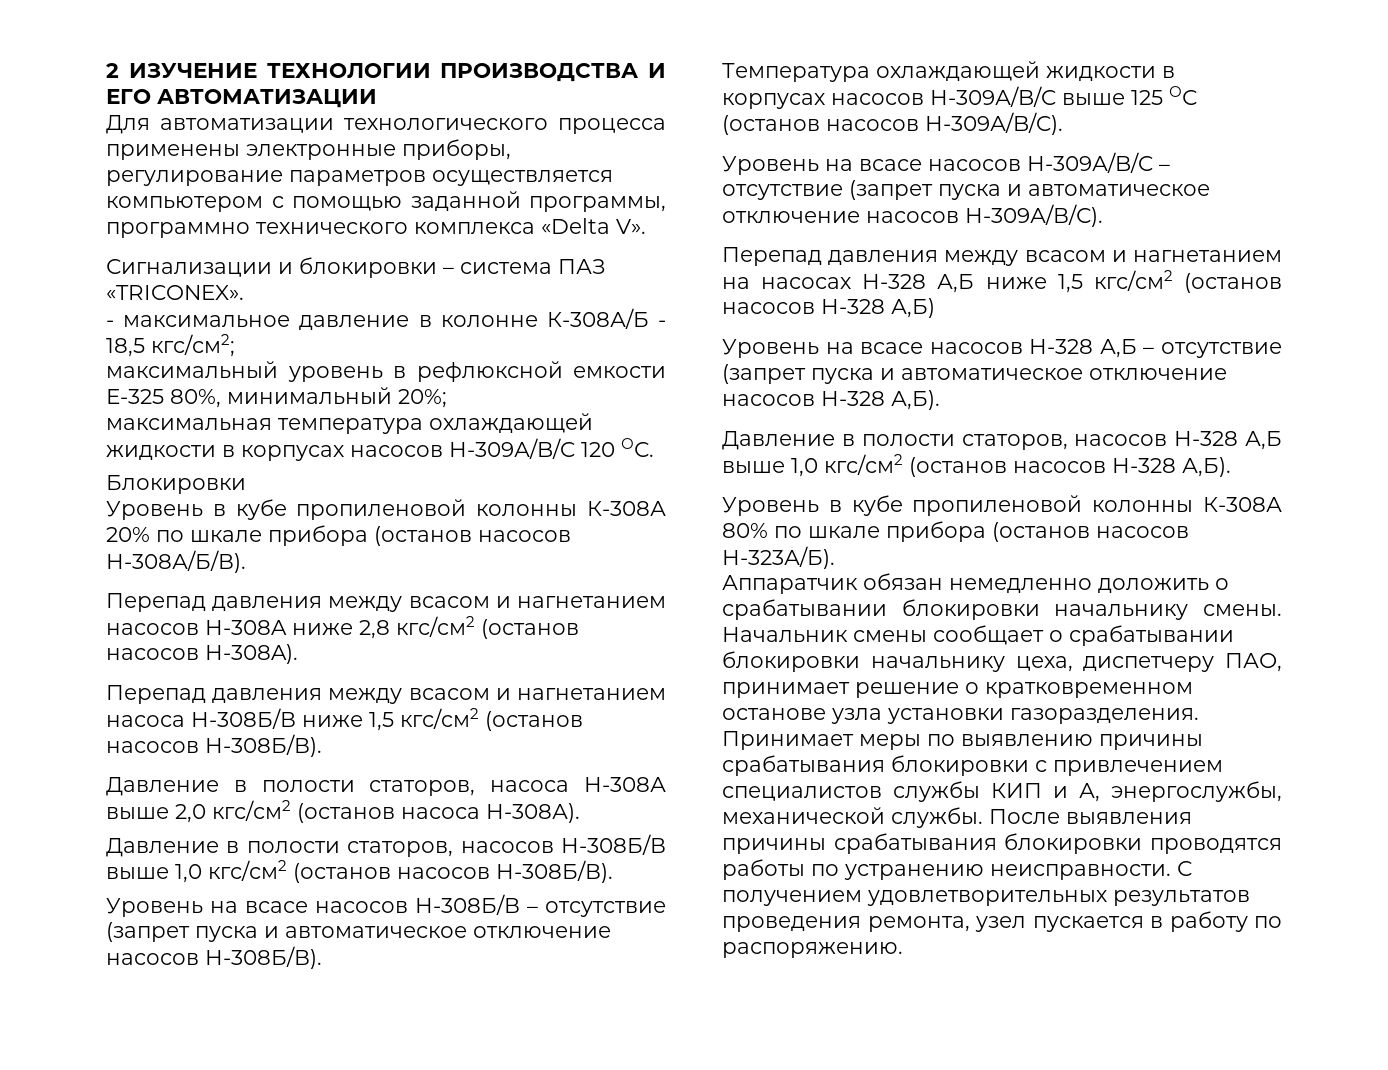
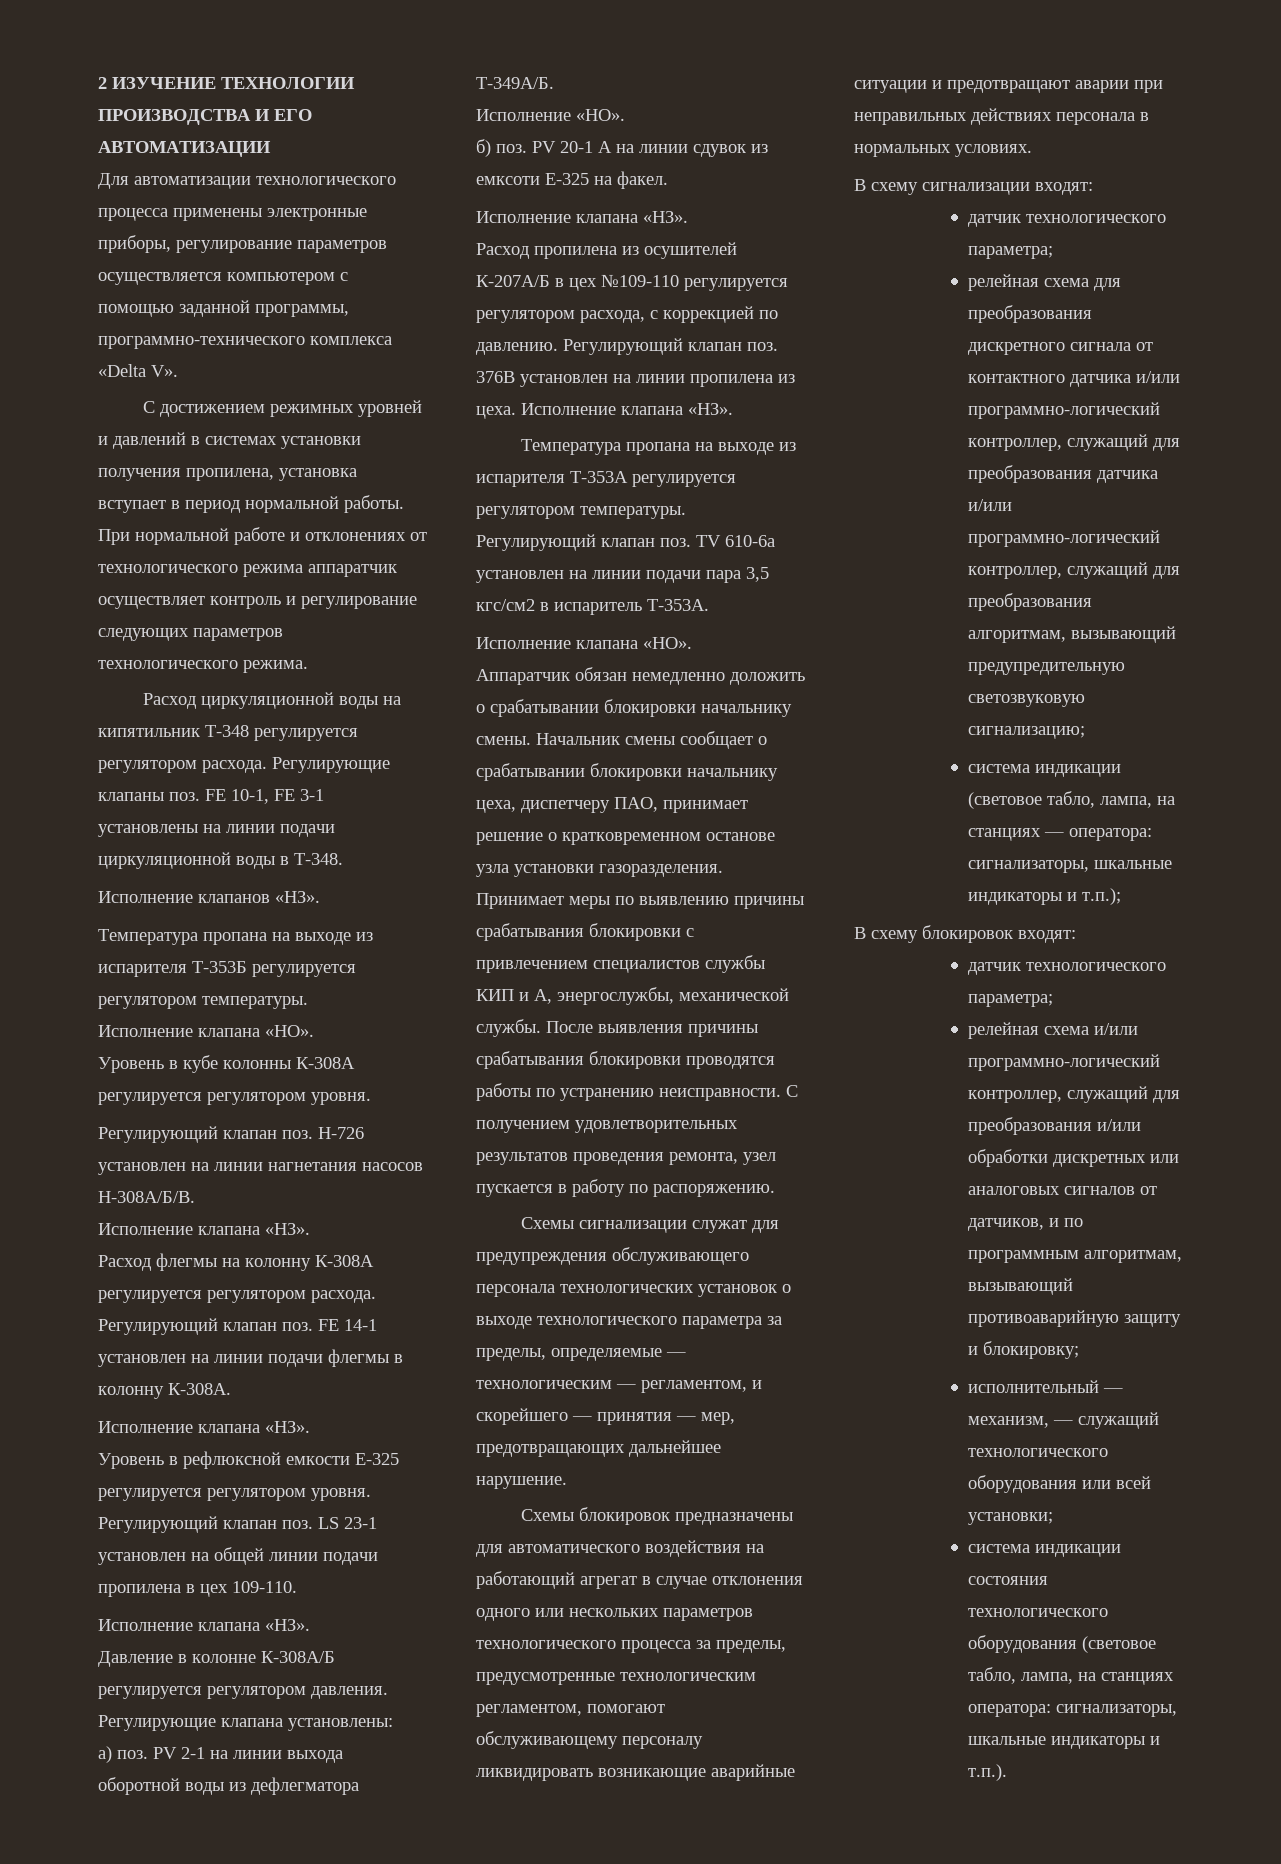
[106,222,408,238] программно технического -> [98,336,305,349] программно-технического
[106,257,606,278] [106,285,244,300] [106,308,666,330] [106,334,235,357] [106,361,666,382] [106,387,447,408] [106,413,593,434] [106,438,654,461] [106,475,246,494] [106,499,666,520] [106,525,571,546] [106,550,246,573] [106,593,666,612] [106,616,579,639] [106,644,298,664] [106,685,666,704] [106,708,583,731] [106,734,322,757] [106,777,666,796] [106,800,580,823] [106,834,666,857] [106,860,613,883] [106,894,666,917] [106,922,611,942] [106,946,322,969] [722,61,1175,82] [722,86,1197,109] [722,112,1063,135] [722,152,1170,175] [722,180,1210,200] [722,204,1103,227] [722,247,1282,266] [722,270,1282,293] [722,298,935,318] [722,339,1282,358] [722,364,1227,384] [722,390,940,410] [722,431,1282,450] [722,454,1231,477] [722,495,1282,516] [722,521,1189,542] [722,546,835,569] Сигнализации и блокировки – система ПАЗ «TRICONEX». // - максимальное давление в колонне К-308А/Б - 18,5 кгс/см2; // максимальный уровень в рефлюксной емкости Е-325 80%, минимальный 20%; // максимальная температура охлаждающей жидкости в корпусах насосов Н-309А/B/C 120 ОС. // Блокировки // Уровень в кубe пропиленовой колонны К-308А 20% по шкале прибора (останов насосов Н-308А/Б/В). // Перепад давления между всасом и нагнетанием насосов Н-308A ниже 2,8 кгс/cм2 (останов насосов Н-308A). // Перепад давления между всасом и нагнетанием насоса Н-308Б/В ниже 1,5 кгс/cм2 (останов насосов Н-308Б/В). // Давление в полости статоров, насоса Н-308А выше 2,0 кгс/см2 (останов насоса Н-308А). // Давление в полости статоров, насосов Н-308Б/В выше 1,0 кгс/см2 (останов насосов Н-308Б/В). // Уровень на всасе насосов Н-308Б/В – отсутствие (запрет пуска и автоматическое отключение насосов Н-308Б/В). // Температура охлаждающей жидкости в корпусах насосов Н-309А/B/C выше 125 ОС (останов насосов Н-309А/B/C). // Уровень на всасе насосов Н-309А/B/C – отсутствие (запрет пуска и автоматическое отключение насосов Н-309А/В/С). // Перепад давления между всасом и нагнетанием на насосах Н-328 А,Б ниже 1,5 кгс/cм2 (останов насосов Н-328 А,Б) // Уровень на всасе насосов Н-328 А,Б – отсутствие (запрет пуска и автоматическое отключение насосов Н-328 А,Б). // Давление в полости статоров, насосов Н-328 А,Б выше 1,0 кгс/см2 (останов насосов Н-328 А,Б). // Уровень в кубe пропиленовой колонны К-308А 80% по шкале прибора (останов насосов Н-323А/Б). -> [143,400,423,417] [98,432,361,449] [98,468,357,481] [98,495,404,513] [98,527,427,545] [98,564,397,577] [98,596,417,609] [98,628,283,641] [98,660,308,673] [143,692,402,709] [98,725,358,741] [98,757,390,773] [98,789,324,804] [98,824,335,837] [98,852,343,869] [98,891,320,903] [98,929,373,945] [98,961,356,977] [98,996,308,1009] [98,1025,314,1037] [98,1055,355,1073] [98,1092,371,1105] [98,1126,364,1143] [98,1162,423,1175] [98,1191,195,1203] [98,1223,310,1235] [98,1253,374,1271] [98,1290,376,1303] [98,1318,377,1335] [98,1349,403,1367] [98,1383,231,1399] [98,1421,310,1433] [98,1451,399,1469] [98,1488,371,1501] [98,1516,377,1533] [98,1547,378,1565] [98,1581,297,1597] [98,1619,310,1631] [98,1651,335,1667] [98,1686,388,1699] [98,1715,393,1731] [98,1746,343,1763] [98,1777,359,1795] [476,77,554,89] [476,109,625,121] [476,139,768,157] [476,171,668,189] [476,211,688,223] [476,242,737,259] [476,274,788,291] [476,306,778,323] [476,338,778,355] [476,371,795,387] [476,403,733,419] [521,439,797,455] [476,471,736,487] [476,506,686,519] [476,534,775,551] [476,567,769,583] [476,599,709,615] [476,637,692,649] С достижением режимных уровней и давлений в системах установки получения пропилена, установка вступает в период нормальной работы. При нормальной работе и отклонениях от технологического режима аппаратчик осуществляет контроль и регулирование следующих параметров технологического режима. // Расход циркуляционной воды на кипятильник Т-348 регулируется регулятором расхода. Регулирующие клапаны поз. FE 10-1, FE 3-1 установлены на линии подачи циркуляционной воды в Т-348. // Исполнение клапанов «НЗ». // Температура пропана на выходе из испарителя Т-353Б регулируется регулятором температуры. // Исполнение клапана «НО». // Уровень в кубе колонны К-308А регулируется регулятором уровня. // Регулирующий клапан поз. H-726 установлен на линии нагнетания насосов Н-308А/Б/В. // Исполнение клапана «НЗ». // Расход флегмы на колонну К-308А регулируется регулятором расхода. Регулирующий клапан поз. FE 14-1 установлен на линии подачи флегмы в колонну К-308А. // Исполнение клапана «НЗ». // Уровень в рефлюксной емкости Е-325 регулируется регулятором уровня. Регулирующий клапан поз. LS 23-1 установлен на общей линии подачи пропилена в цех 109-110. // Исполнение клапана «НЗ». // Давление в колонне К-308А/Б регулируется регулятором давления. Регулирующие клапана установлены: // а) поз. PV 2-1 на линии выхода оборотной воды из дефлегматора Т-349А/Б. // Исполнение «НО». // б) поз. PV 20-1 А на линии сдувок из емксоти Е-325 на факел. // Исполнение клапана «НЗ». // Расход пропилена из осушителей К-207А/Б в цех №109-110 регулируется регулятором расхода, с коррекцией по давлению. Регулирующий клапан поз. 376В установлен на линии пропилена из цеха. Исполнение клапана «НЗ». // Температура пропана на выходе из испарителя Т-353А регулируется регулятором температуры. Регулирующий клапан поз. TV 610-6а установлен на линии подачи пара 3,5 кгс/см2 в испаритель Т-353А. // Исполнение клапана «НО».
(903, 950) none -> [521,1217,780,1233] [476,1247,749,1265] [476,1284,791,1297] [476,1316,782,1329] [476,1348,686,1361] [476,1380,762,1393] [476,1408,735,1425] [476,1440,721,1457] [476,1476,567,1489] [521,1507,794,1525] [476,1540,764,1557] [476,1571,803,1589] [476,1608,753,1621] [476,1640,786,1653] [476,1672,756,1685] [476,1704,665,1717] [476,1731,703,1749] [476,1764,795,1781] [854,80,1163,93] [854,108,1149,125] [854,144,1032,157] [854,179,1093,195] [967,214,1166,227] [967,246,1053,259] [967,274,1121,291] [967,305,1092,323] [967,342,1153,355] [967,371,1180,387] [967,402,1160,419] [967,434,1180,451] [967,465,1158,483] [967,499,1012,511] [967,530,1160,547] [967,562,1180,579] [967,593,1092,611] [967,626,1176,643] [967,662,1125,675] [967,694,1085,707] [967,726,1085,739] [967,764,1121,777] [967,791,1175,809] [967,828,1152,841] [967,860,1172,873] [967,888,1121,905] [854,925,1076,943] [967,962,1166,975] [967,994,1053,1007] [967,1022,1138,1039] [967,1054,1160,1071] [967,1086,1180,1103] [967,1117,1141,1135] [967,1149,1179,1167] [967,1186,1157,1195] [967,1218,1083,1231] [967,1250,1182,1263] [967,1278,1073,1295] [967,1310,1181,1327] [967,1341,1079,1359] [967,1380,1123,1393] [967,1412,1159,1429] [967,1448,1108,1457] [967,1475,1151,1493] [967,1512,1053,1525] [967,1544,1121,1557] [967,1576,1048,1585] [967,1608,1108,1617] [967,1635,1156,1653] [967,1667,1174,1685] [967,1704,1177,1717] [967,1736,1160,1749] [967,1764,1007,1781] // Схемы сигнализации служат для предупреждения обслуживающего персонала технологических установок о выходе технологического параметра за пределы, определяемые — технологическим — регламентом, и скорейшего — принятия — мер, предотвращающих дальнейшее нарушение. // Схемы блокировок предназначены для автоматического воздействия на работающий агрегат в случае отклонения одного или нескольких параметров технологического процесса за пределы, предусмотренные технологическим регламентом, помогают обслуживающему персоналу ликвидировать возникающие аварийные ситуации и предотвращают аварии при неправильных действиях персонала в нормальных условиях. // В схему сигнализации входят: // датчик технологического параметра; // релейная схема для преобразования дискретного сигнала от контактного датчика и/или программно-логический контроллер, служащий для преобразования датчика и/или программно-логический контроллер, служащий для преобразования алгоритмам, вызывающий предупредительную светозвуковую сигнализацию; // система индикации (световое табло, лампа, на станциях — оператора: сигнализаторы, шкальные индикаторы и т.п.); // В схему блокировок входят: // датчик технологического параметра; // релейная схема и/или программно-логический контроллер, служащий для преобразования и/или обработки дискретных или аналоговых сигналов от датчиков, и по программным алгоритмам, вызывающий противоаварийную защиту и блокировку; // исполнительный — механизм, — служащий технологического оборудования или всей установки; // система индикации состояния технологического оборудования (световое табло, лампа, на станциях оператора: сигнализаторы, шкальные индикаторы и т.п.).

